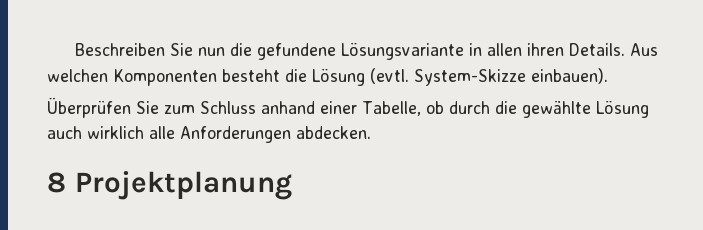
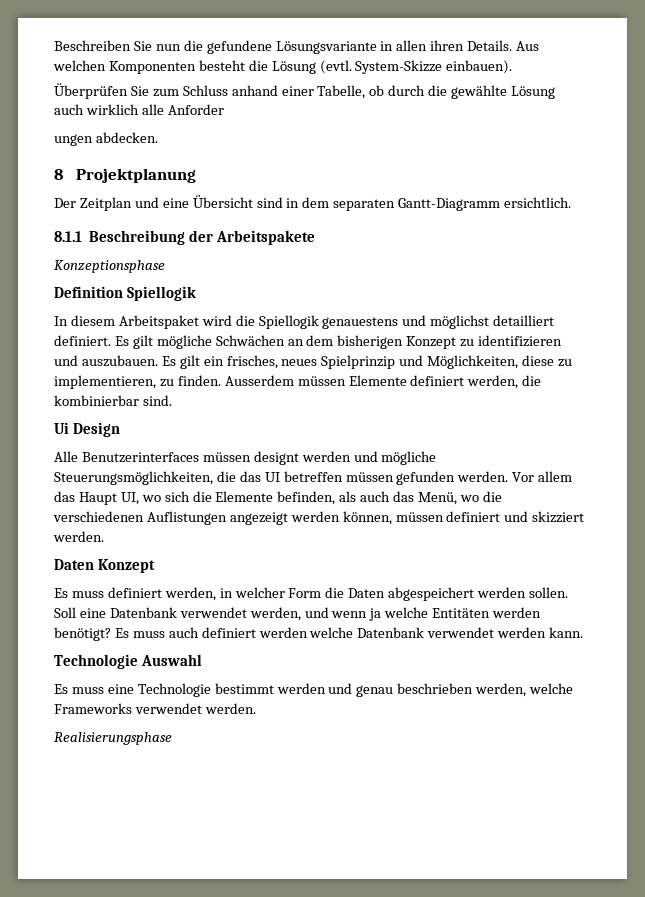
[180,126,291,143] Anforderungen -> [167,104,224,115] [54,134,93,146] Anforder // ungen
(292, 185) none -> [54,195,572,211] [54,230,316,245] [54,260,165,273] [54,286,196,301] [54,315,555,329] [54,335,563,349] [54,355,573,369] [54,375,542,389] [54,395,172,406] [54,422,120,437] [54,451,437,465] [54,471,573,485] [54,491,502,505] [53,511,585,525] [53,531,104,542] [54,559,155,573] [54,587,569,601] [54,607,542,621] [54,627,584,641] [54,654,202,669] [54,683,574,697] [54,703,256,714] [54,732,172,745] // Der Zeitplan und eine Übersicht sind in dem separaten Gantt-Diagramm ersichtlich. // 8.1.1 Beschreibung der Arbeitspakete // Konzeptionsphase // Definition Spiellogik // In diesem Arbeitspaket wird die Spiellogik genauestens und möglichst detailliert definiert. Es gilt mögliche Schwächen an dem bisherigen Konzept zu identifizieren und auszubauen. Es gilt ein frisches, neues Spielprinzip und Möglichkeiten, diese zu implementieren, zu finden. Ausserdem müssen Elemente definiert werden, die kombinierbar sind. // Ui Design // Alle Benutzerinterfaces müssen designt werden und mögliche Steuerungsmöglichkeiten, die das UI betreffen müssen gefunden werden. Vor allem das Haupt UI, wo sich die Elemente befinden, als auch das Menü, wo die verschiedenen Auflistungen angezeigt werden können, müssen definiert und skizziert werden. // Daten Konzept // Es muss definiert werden, in welcher Form die Daten abgespeichert werden sollen. Soll eine Datenbank verwendet werden, und wenn ja welche Entitäten werden benötigt? Es muss auch definiert werden welche Datenbank verwendet werden kann. // Technologie Auswahl // Es muss eine Technologie bestimmt werden und genau beschrieben werden, welche Frameworks verwendet werden. // Realisierungsphase

